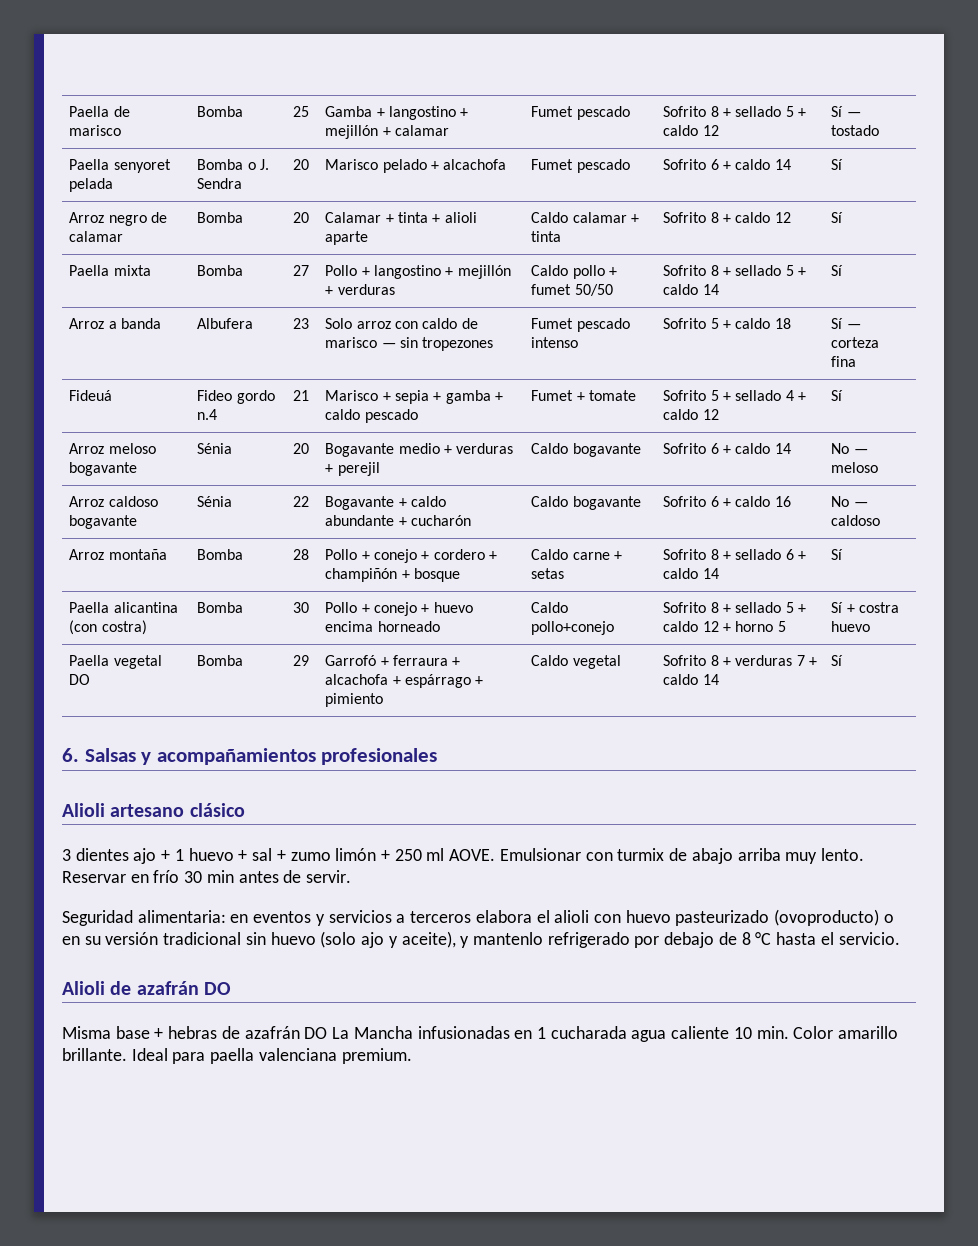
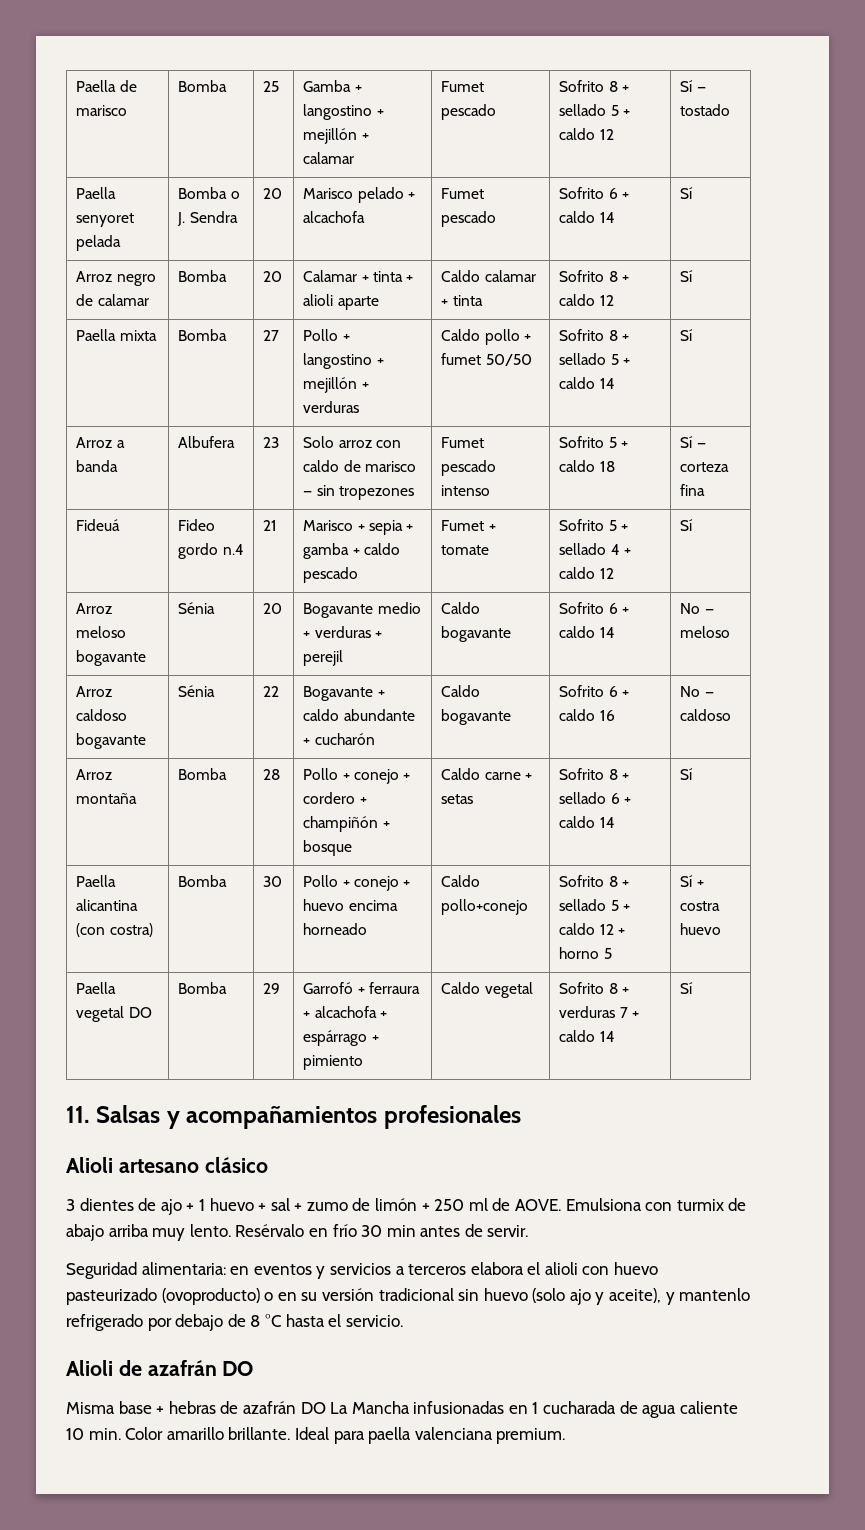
[62,748,79,762] 6. -> [66,1106,90,1123] 11.
(129, 854) none -> [138,1198,157,1211] de
(331, 856) none -> [352,1198,371,1211] de
[449,848,581,861] AOVE. Emulsionar -> [492,1198,642,1211] de AOVE. Emulsiona
[62,871,126,883] Reservar -> [235,1224,305,1237] Resérvalo
(627, 1032) none -> [619,1401,638,1414] de

